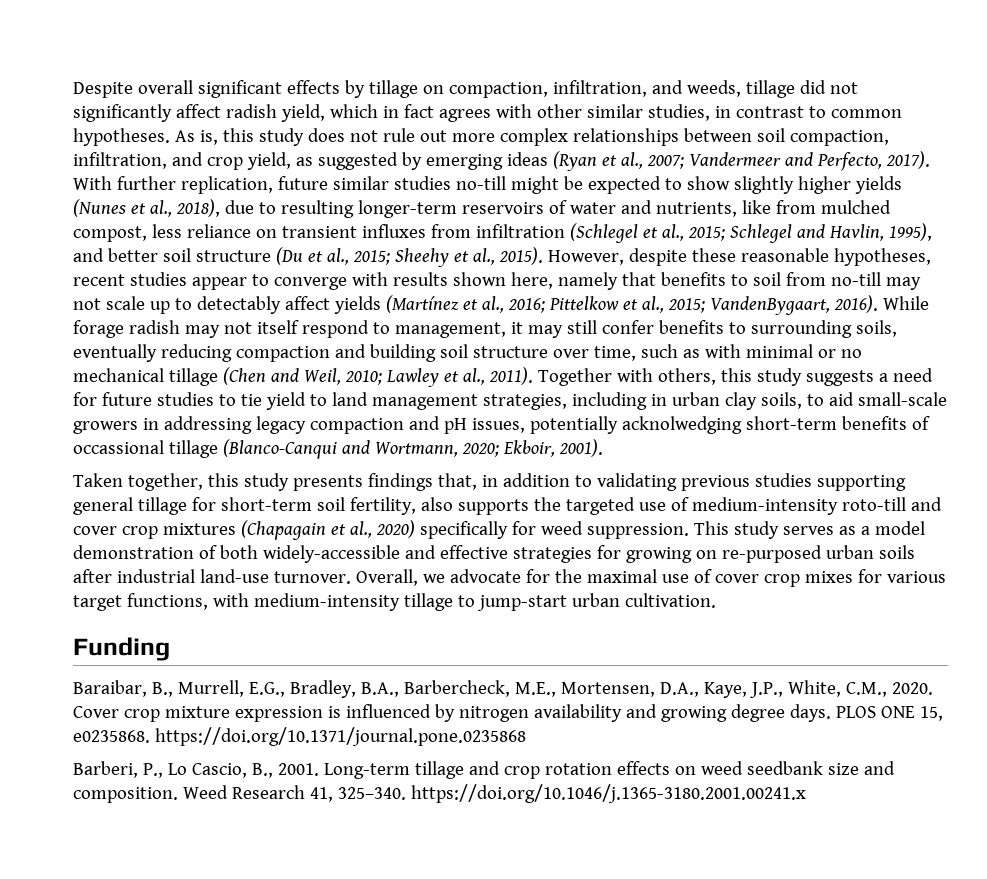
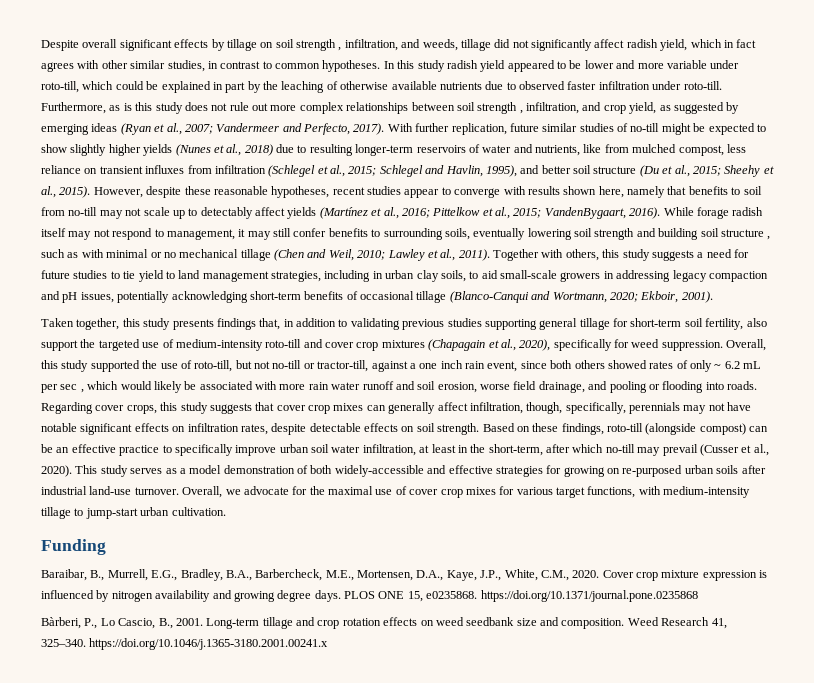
[448,82,548,98] compaction, -> [275,39,342,51] soil strength ,
[174,130,218,145] As is, -> [383,60,740,72] [41,81,722,93] [41,102,132,114] In this study radish yield appeared to be lower and more variable under roto-till, which could be explained in part by the leaching of otherwise available nutrients due to observed faster infiltration under roto-till. Furthermore, as is
[789,130,889,146] compaction, -> [477,102,523,114] strength ,
(451, 183) none -> [617,123,628,132] of
[175,199,220,217] 2018), -> [244,144,273,156] 2018)
[184,320,299,338] may not itself -> [41,228,110,240] itself may not
[160,344,330,362] reducing compaction -> [527,228,635,240] lowering soil strength
[552,346,636,361] over time, -> [767,236,771,240] ,
[621,416,742,434] acknolwedging -> [171,291,248,303] acknowledging
[73,440,164,454] occassional -> [360,291,414,300] occasional
[457,499,529,515] supports -> [41,340,78,351] support
[375,520,415,538] 2020) -> [519,339,551,351] 2020),
(689, 531) none -> [726,339,767,351] [41,360,762,372] [41,381,757,393] [41,402,752,414] [41,423,769,435] [41,444,769,456] [41,465,72,477] Overall, this study supported the use of roto-till, but not no-till or tractor-till, against a one inch rain event, since both others showed rates of only ~ 6.2 mL per sec , which would likely be associated with more rain water runoff and soil erosion, worse field drainage, and pooling or flooding into roads. Regarding cover crops, this study suggests that cover crop mixes can generally affect infiltration, though, specifically, perennials may not have notable significant effects on infiltration rates, despite detectable effects on soil strength. Based on these findings, roto-till (alongside compost) can be an effective practice to specifically improve urban soil water infiltration, at least in the short-term, after which no-till may prevail (Cusser et al., 2020).
[73,761,138,778] Barberi, -> [41,617,81,629] Bàrberi,

